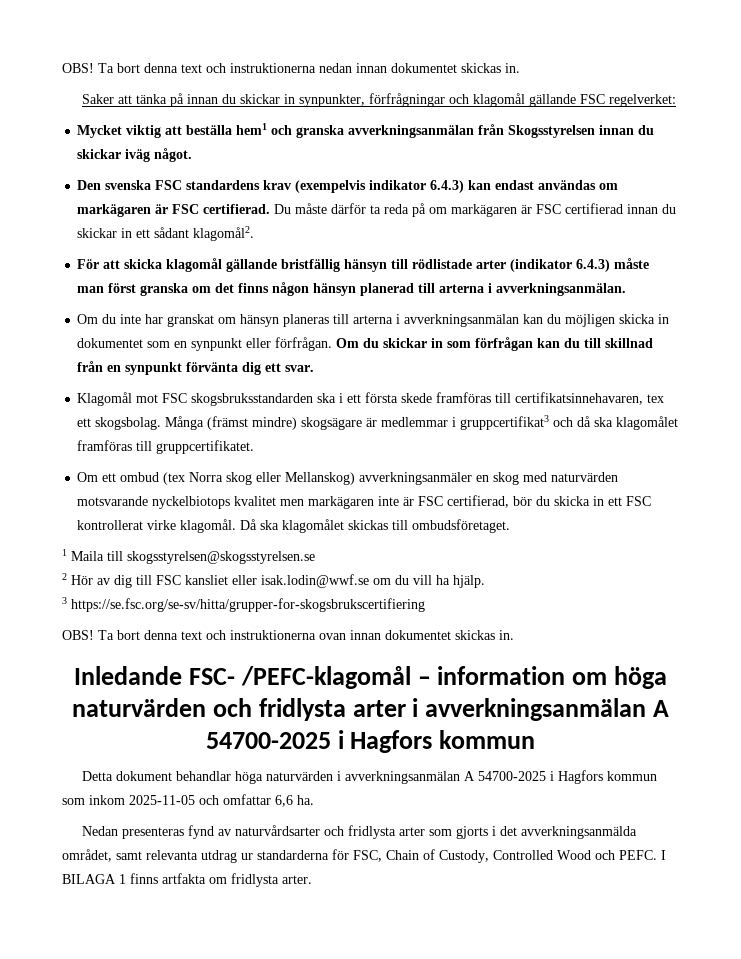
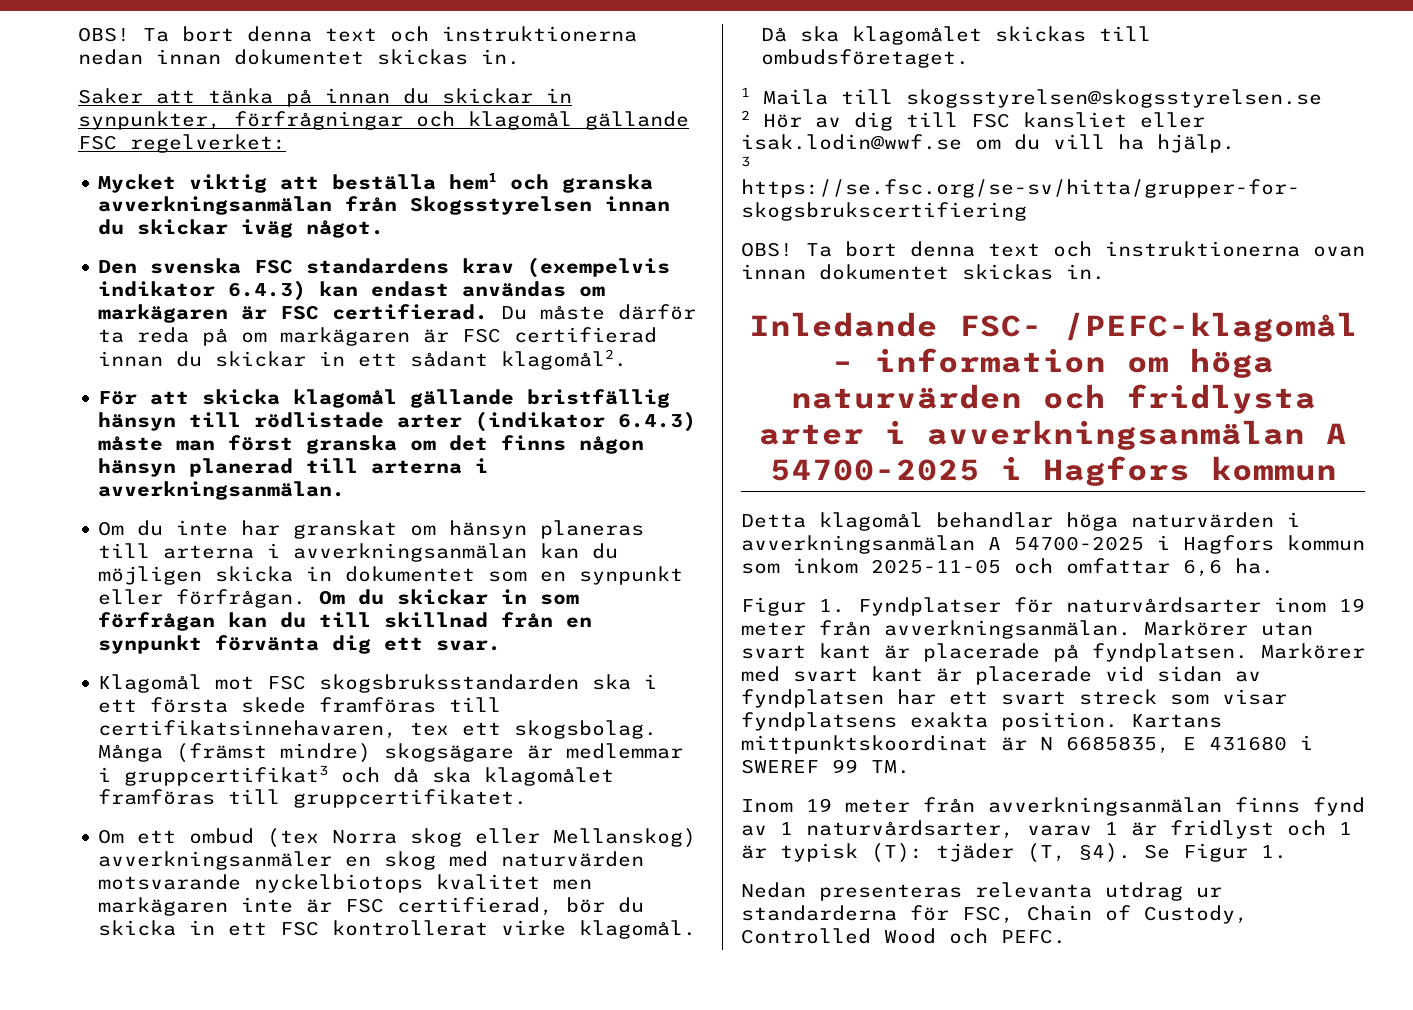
[115,771,172,781] dokument -> [819,512,923,531] klagomål
[81,825,637,839] [62,849,142,862] Nedan presenteras fynd av naturvårdsarter och fridlysta arter som gjorts i det avverkningsanmälda området, samt -> [741,597,1365,616] [741,620,1313,639] [741,643,1365,662] [741,666,1261,685] [741,689,1287,708] [741,712,1222,731] [741,735,1313,754] [741,759,910,774] [741,797,1365,816] [741,820,1352,839] [741,843,1287,863] [741,882,962,901] Figur 1. Fyndplatser för naturvårdsarter inom 19 meter från avverkningsanmälan. Markörer utan svart kant är placerade på fyndplatsen. Markörer med svart kant är placerade vid sidan av fyndplatsen har ett svart streck som visar fyndplatsens exakta position. Kartans mittpunktskoordinat är N 6685835, E 431680 i SWEREF 99 TM. // Inom 19 meter från avverkningsanmälan finns fynd av 1 naturvårdsarter, varav 1 är fridlyst och 1 är typisk (T): tjäder (T, §4). Se Figur 1. // Nedan presenteras
[661,850,666,860] [62,873,312,887] I BILAGA 1 finns artfakta om fridlysta arter. -> (1066, 936) none

